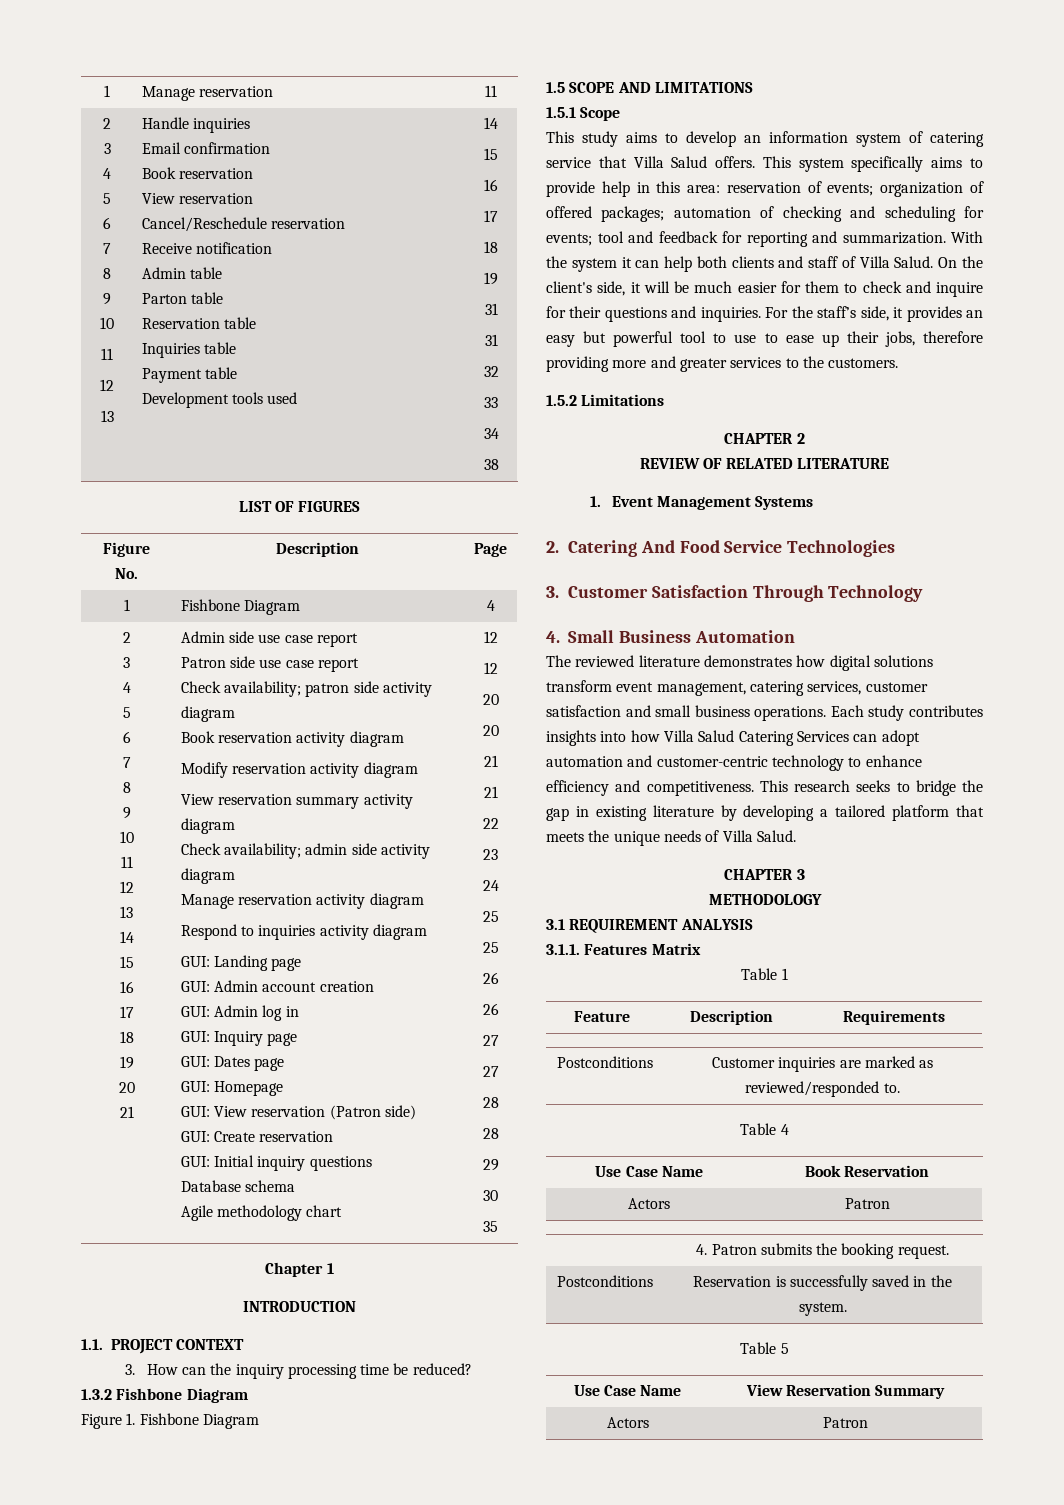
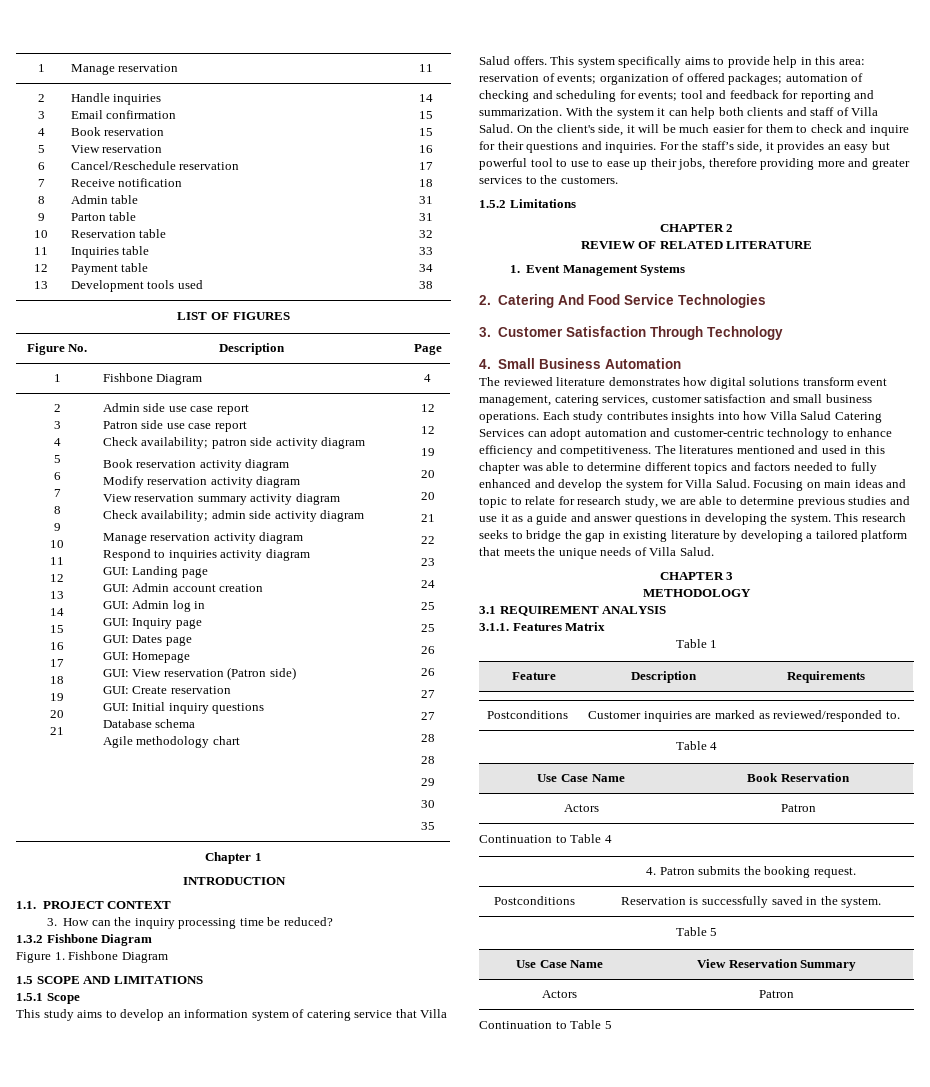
[484,179,498,191] [484,210,498,222] [484,241,498,253] [484,272,498,285] // 16 // 17 // 18 // 19 -> [418,128,433,136] [418,145,433,153] [418,162,433,170] [418,179,433,187] // 15 // 16 // 17 // 18
(498, 668) none -> [420,448,435,456] // 19
[483,786,498,798] // 21 -> (435, 518) none
(754, 788) none -> [654,445,885,454] [479,462,877,474] [479,479,907,491] [479,496,910,508] [479,513,831,525] The literatures mentioned and used in this chapter was able to determine different topics and factors needed to fully enhanced and develop the system for Villa Salud. Focusing on main ideas and topic to relate for research study, we are able to determine previous studies and use it as a guide and answer questions in developing the system.
(890, 1203) none -> [479,834,612,843] // Continuation to Table 4
(868, 1422) none -> [479,1020,612,1029] // Continuation to Table 5

